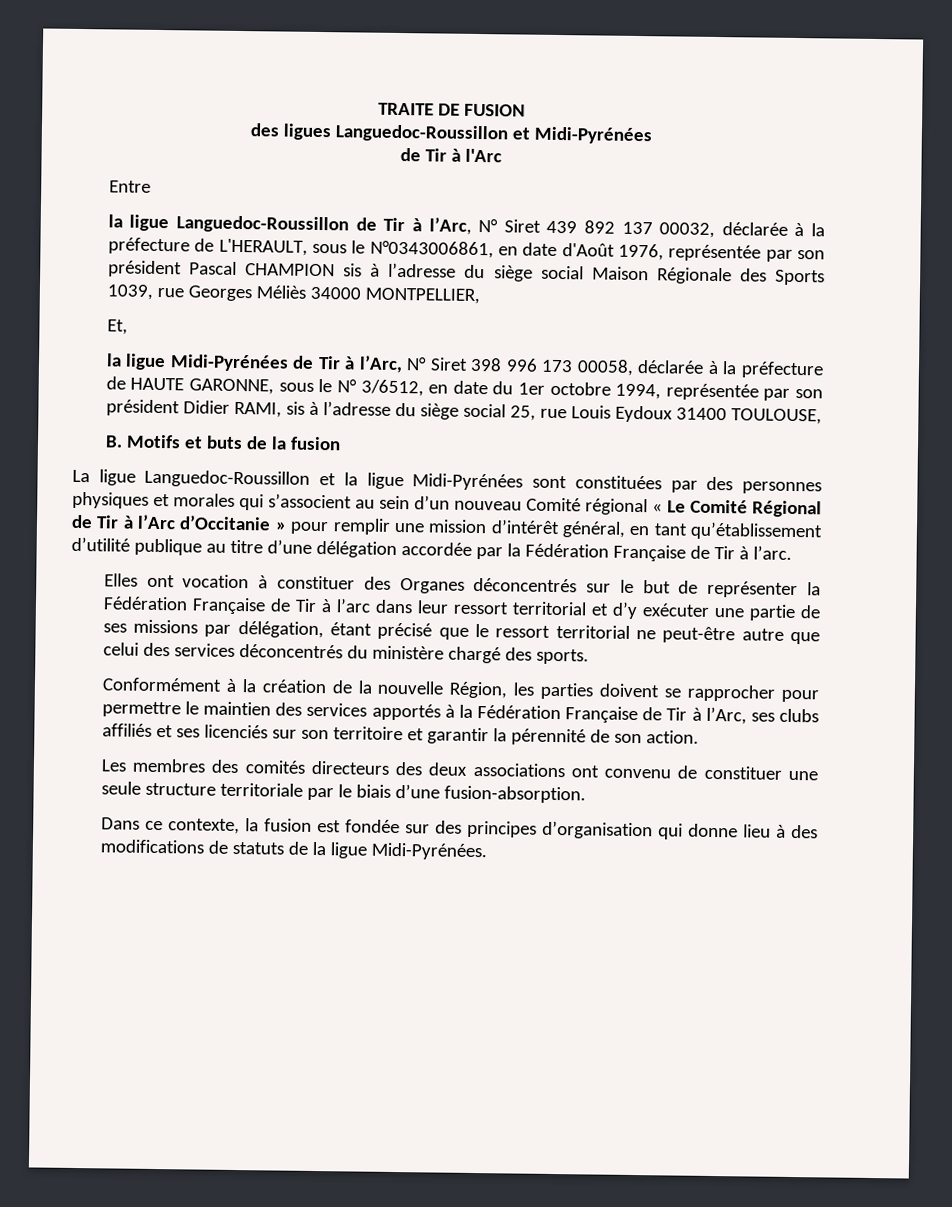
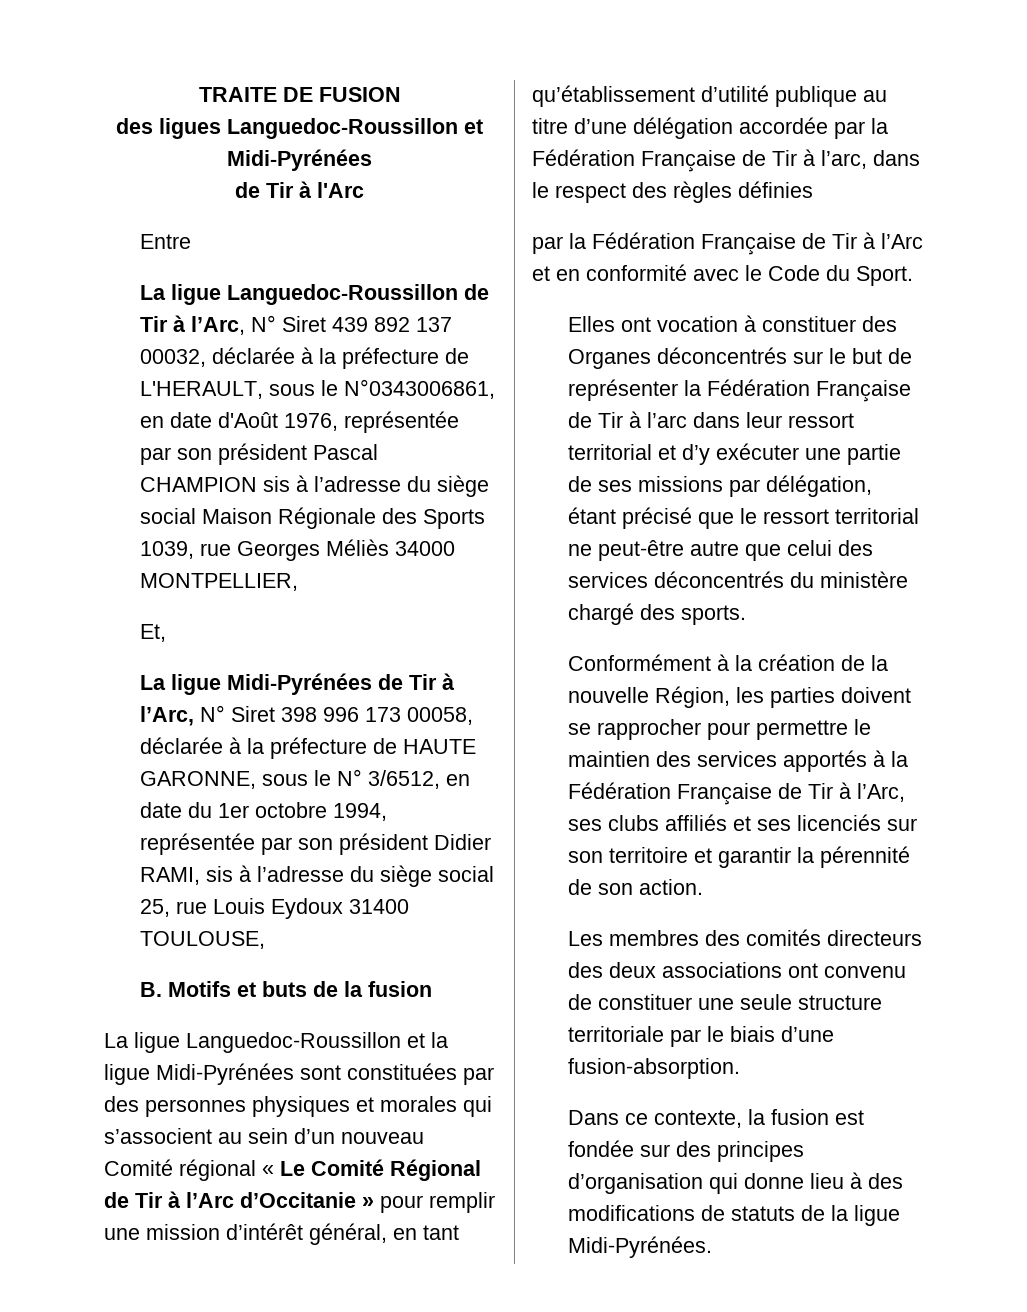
[107,214,123,228] la -> [139,285,166,300] La
[105,353,122,367] la -> [139,675,166,690] La
[752,545,792,560] l’arc. -> [821,150,920,169] [532,181,813,203] [532,232,923,255] [532,264,913,286] l’arc, dans le respect des règles définies // par la Fédération Française de Tir à l’Arc et en conformité avec le Code du Sport.

